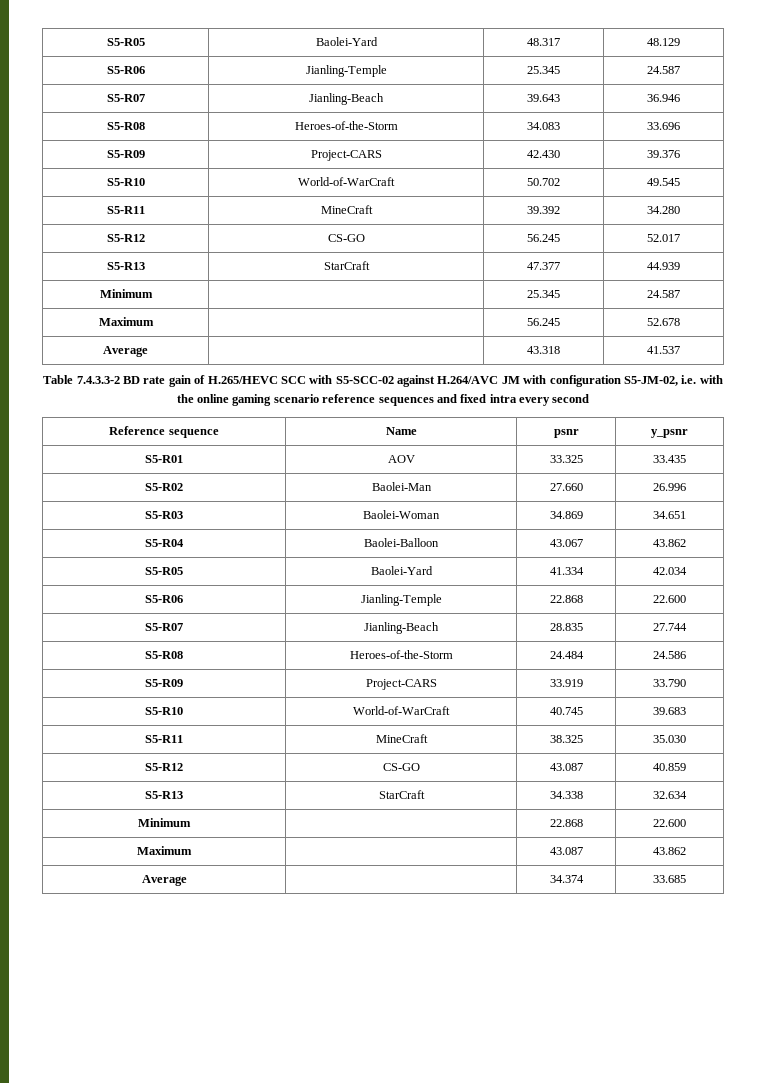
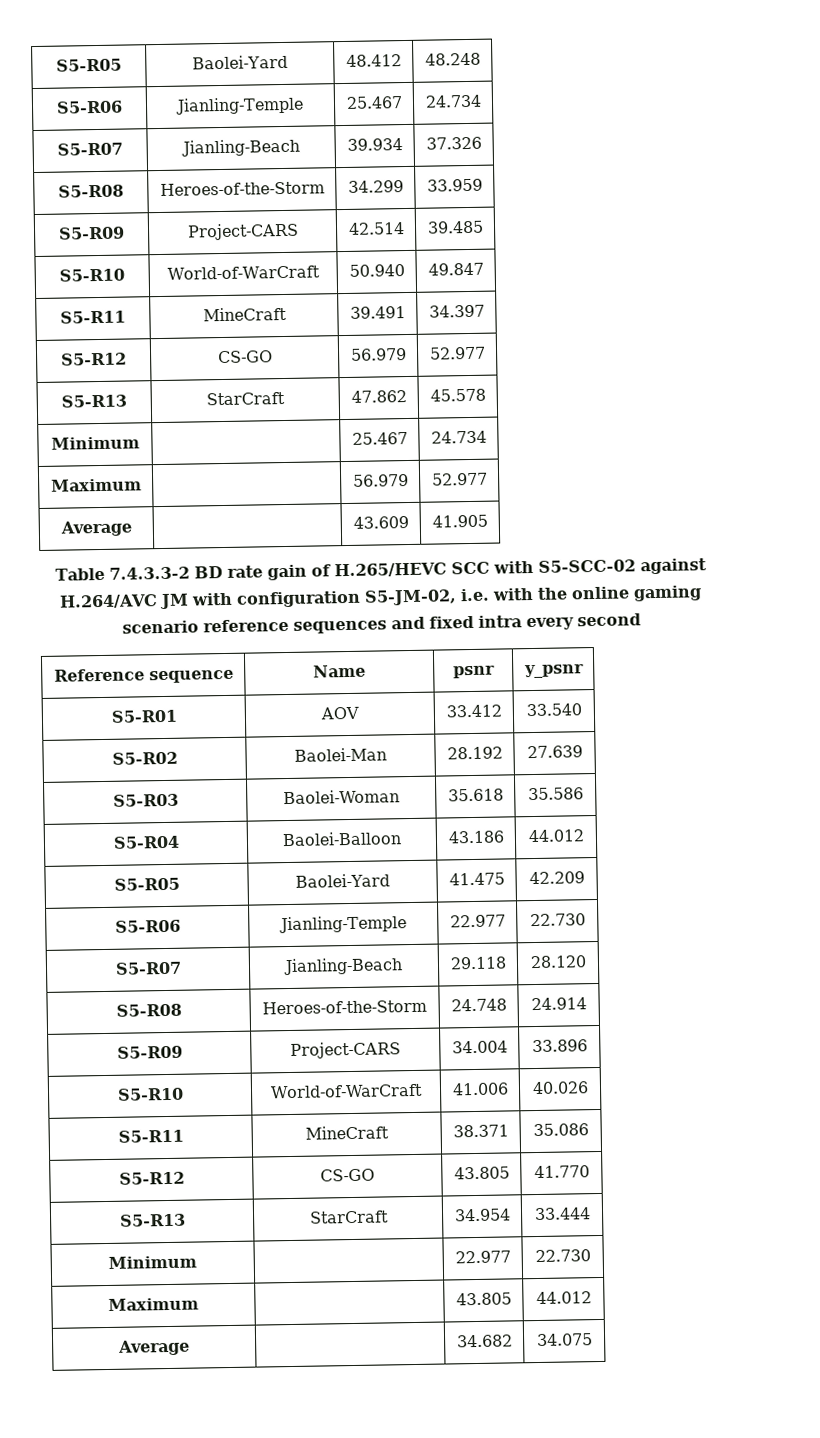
[106,38,145,46] [315,37,378,46] [527,38,560,46] [647,38,680,46] [106,66,145,74] [305,65,387,77] [527,66,560,74] [647,66,680,74] [106,94,145,102] [309,93,384,105] [527,94,560,102] [647,94,680,102] [106,122,145,130] [294,121,398,130] [527,122,560,130] [647,122,680,130] [106,150,145,158] [310,150,382,161] [527,150,560,158] [647,150,680,158] [106,178,145,186] [298,177,395,186] [527,178,560,186] [647,178,680,186] [106,206,145,214] [320,205,373,214] [527,206,560,214] [647,206,680,214] [106,234,145,242] [327,234,365,242] [527,234,560,242] [647,234,680,242] [106,262,145,270] [323,261,370,270] [527,262,560,270] [647,262,680,270] [99,289,153,298] [527,290,560,298] [647,290,680,298] [98,317,154,326] [527,318,560,326] [647,318,680,326] [103,346,148,357] [527,346,560,354] [647,346,680,354] S5-R05 | Baolei-Yard | 48.317 | 48.129 // S5-R06 | Jianling-Temple | 25.345 | 24.587 // S5-R07 | Jianling-Beach | 39.643 | 36.946 // S5-R08 | Heroes-of-the-Storm | 34.083 | 33.696 // S5-R09 | Project-CARS | 42.430 | 39.376 // S5-R10 | World-of-WarCraft | 50.702 | 49.545 // S5-R11 | MineCraft | 39.392 | 34.280 // S5-R12 | CS-GO | 56.245 | 52.017 // S5-R13 | StarCraft | 47.377 | 44.939 // Minimum | | 25.345 | 24.587 // Maximum | | 56.245 | 52.678 // Average | | 43.318 | 41.537 -> [56,58,122,72] [192,54,289,70] [345,54,402,67] [424,52,481,66] [56,100,123,114] [175,96,305,115] [345,96,403,109] [424,94,482,108] [57,142,123,156] [180,138,300,157] [346,138,403,151] [425,136,482,150] [58,184,124,198] [159,181,325,196] [347,180,404,193] [426,178,483,192] [58,226,125,240] [186,222,299,241] [347,222,405,235] [426,220,484,234] [59,268,125,282] [167,265,321,280] [348,264,405,277] [427,262,484,276] [60,310,126,324] [202,306,287,322] [349,306,406,319] [428,304,485,318] [61,352,127,366] [217,350,273,364] [349,348,407,361] [428,346,486,360] [61,394,127,408] [206,391,285,406] [350,390,407,403] [429,388,486,402] [50,436,140,450] [351,432,408,445] [430,430,487,444] [50,478,142,492] [352,473,409,487] [431,472,488,486] [59,520,132,537] [352,515,409,529] [431,514,488,528] S5-R05 | Baolei-Yard | 48.412 | 48.248 // S5-R06 | Jianling-Temple | 25.467 | 24.734 // S5-R07 | Jianling-Beach | 39.934 | 37.326 // S5-R08 | Heroes-of-the-Storm | 34.299 | 33.959 // S5-R09 | Project-CARS | 42.514 | 39.485 // S5-R10 | World-of-WarCraft | 50.940 | 49.847 // S5-R11 | MineCraft | 39.491 | 34.397 // S5-R12 | CS-GO | 56.979 | 52.977 // S5-R13 | StarCraft | 47.862 | 45.578 // Minimum | | 25.467 | 24.734 // Maximum | | 56.979 | 52.977 // Average | | 43.609 | 41.905
[549,455,583,463] [653,455,686,463] 33.325 | 33.435 -> [445,704,502,718] [525,703,582,717] 33.412 | 33.540
[549,483,583,491] [653,483,686,491] 27.660 | 26.996 -> [446,746,503,760] [526,745,583,759] 28.192 | 27.639
[549,511,583,519] [653,511,686,519] 34.869 | 34.651 -> [447,788,504,802] [527,787,584,801] 35.618 | 35.586
[549,539,583,547] [653,539,686,547] [145,567,183,575] [370,566,433,575] [549,567,584,575] [653,567,687,575] [145,595,183,603] [360,594,442,606] [549,595,583,603] [653,595,686,603] [145,623,183,631] [364,622,439,634] [549,623,583,631] [653,623,687,631] [145,651,183,659] [349,650,453,659] [549,651,584,659] [653,651,686,659] [145,679,183,687] [365,679,437,690] [549,679,583,687] [653,679,686,687] [145,707,183,715] [353,706,450,715] [549,707,583,715] [653,707,686,715] [145,735,183,743] [375,734,428,743] [549,735,583,743] [653,735,686,743] [145,763,183,771] [382,763,420,771] [549,763,583,771] [653,763,686,771] [145,791,183,799] [378,790,425,799] [549,791,583,799] [653,791,687,799] [138,818,191,827] [549,819,583,827] [653,819,686,827] [137,846,192,855] [549,847,583,855] [653,847,686,855] [141,875,187,886] [549,875,584,883] [653,875,686,883] 43.067 | 43.862 // S5-R05 | Baolei-Yard | 41.334 | 42.034 // S5-R06 | Jianling-Temple | 22.868 | 22.600 // S5-R07 | Jianling-Beach | 28.835 | 27.744 // S5-R08 | Heroes-of-the-Storm | 24.484 | 24.586 // S5-R09 | Project-CARS | 33.919 | 33.790 // S5-R10 | World-of-WarCraft | 40.745 | 39.683 // S5-R11 | MineCraft | 38.325 | 35.030 // S5-R12 | CS-GO | 43.087 | 40.859 // S5-R13 | StarCraft | 34.338 | 32.634 // Minimum | | 22.868 | 22.600 // Maximum | | 43.087 | 43.862 // Average | | 34.374 | 33.685 -> [447,830,505,844] [527,829,585,843] [113,877,180,891] [294,873,391,888] [448,872,505,886] [528,871,585,885] [114,919,181,933] [278,915,407,934] [449,914,506,928] [529,913,586,927] [114,961,182,975] [283,957,403,976] [449,956,507,970] [529,955,587,969] [115,1003,182,1017] [262,999,427,1015] [450,998,507,1012] [530,997,587,1011] [116,1045,183,1059] [290,1041,401,1059] [451,1040,508,1054] [531,1039,588,1053] [116,1087,184,1101] [269,1083,424,1099] [451,1082,509,1096] [531,1081,589,1095] [117,1129,184,1143] [305,1125,389,1140] [452,1124,509,1138] [532,1123,589,1137] [118,1171,185,1185] [320,1168,375,1182] [453,1166,510,1180] [533,1165,590,1179] [119,1213,186,1227] [308,1210,389,1224] [453,1208,511,1222] [533,1207,591,1221] [108,1255,197,1269] [454,1250,511,1264] [534,1249,591,1263] [108,1297,199,1311] [455,1292,512,1306] [535,1291,592,1305] [118,1339,190,1356] [456,1334,513,1348] [535,1333,593,1347] 43.186 | 44.012 // S5-R05 | Baolei-Yard | 41.475 | 42.209 // S5-R06 | Jianling-Temple | 22.977 | 22.730 // S5-R07 | Jianling-Beach | 29.118 | 28.120 // S5-R08 | Heroes-of-the-Storm | 24.748 | 24.914 // S5-R09 | Project-CARS | 34.004 | 33.896 // S5-R10 | World-of-WarCraft | 41.006 | 40.026 // S5-R11 | MineCraft | 38.371 | 35.086 // S5-R12 | CS-GO | 43.805 | 41.770 // S5-R13 | StarCraft | 34.954 | 33.444 // Minimum | | 22.977 | 22.730 // Maximum | | 43.805 | 44.012 // Average | | 34.682 | 34.075

